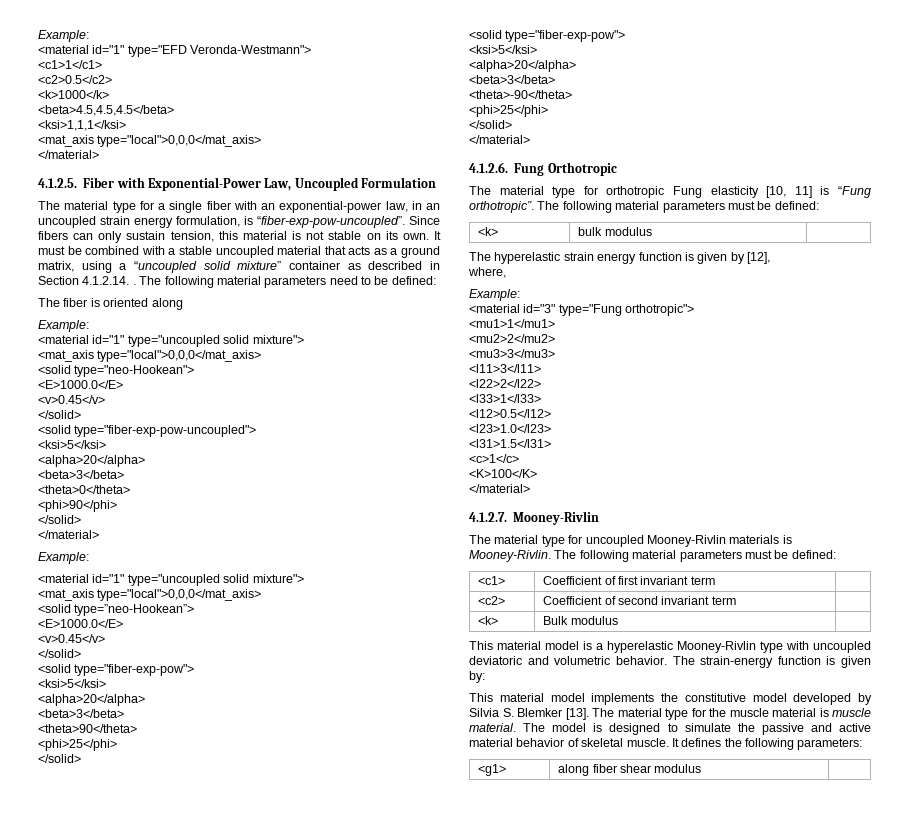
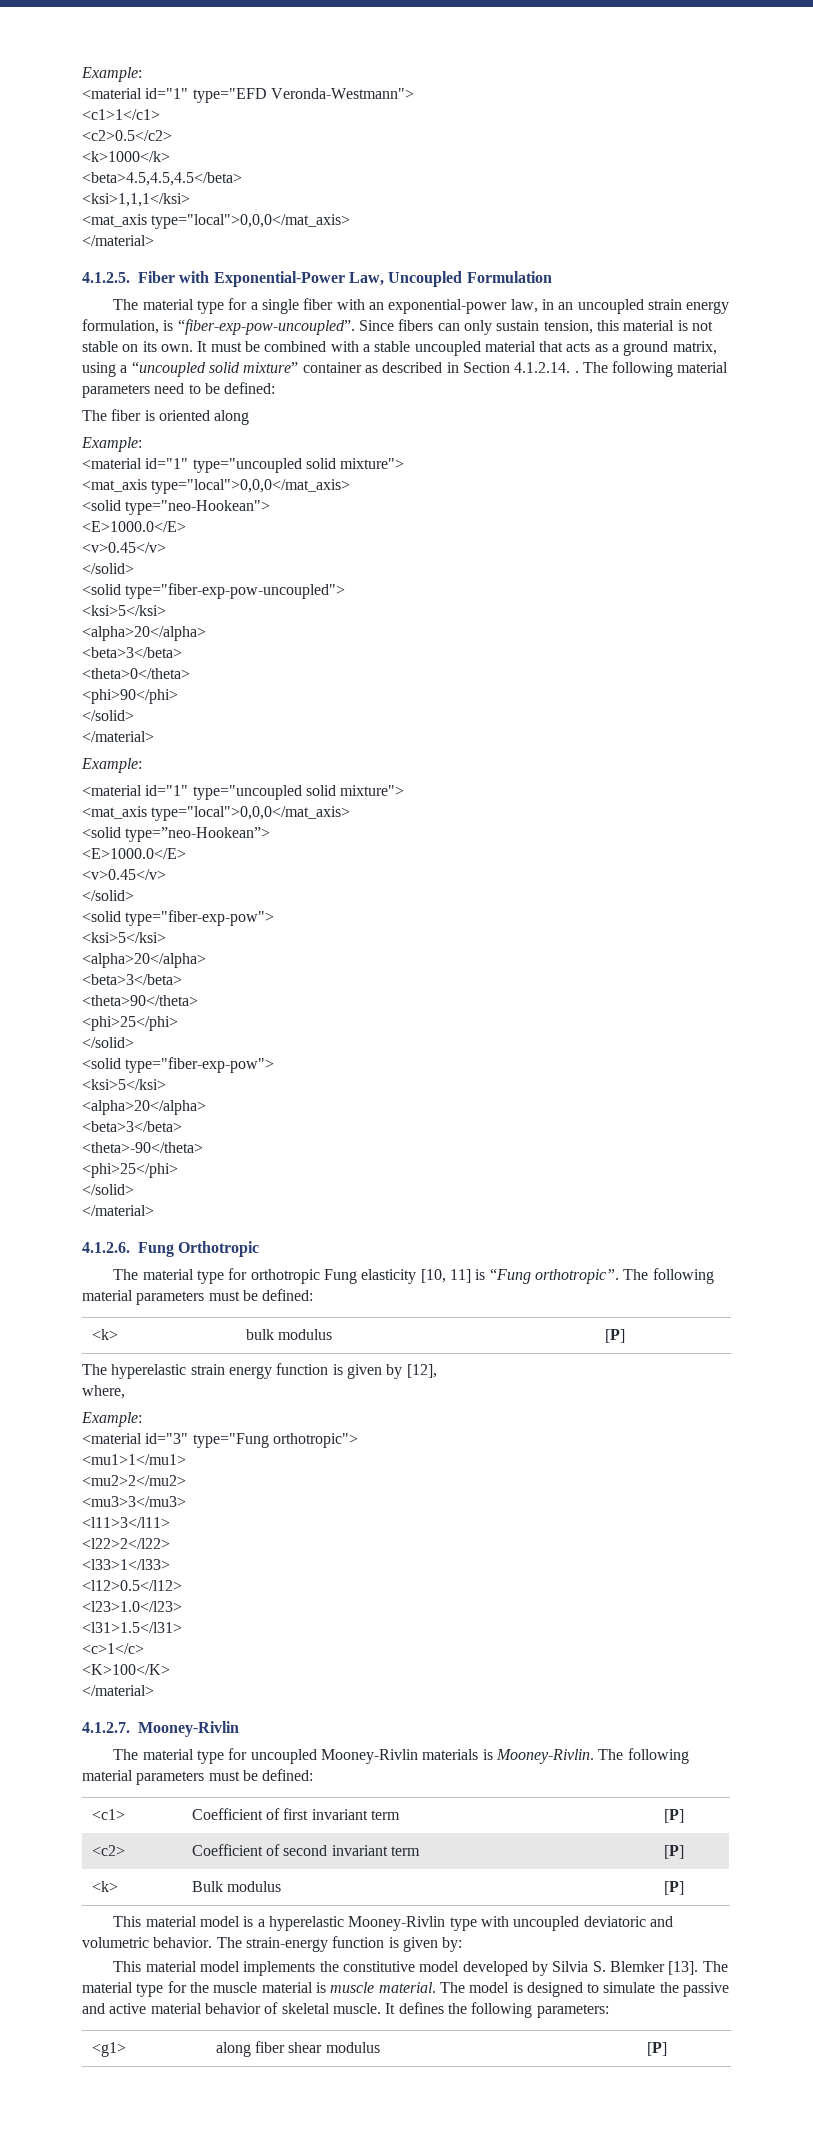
(652, 231) none -> [604,1329,625,1343] [P]
(715, 580) none -> [663,1809,684,1823] [P]
(736, 600) none -> [663,1845,684,1859] [P]
(618, 620) none -> [663,1881,684,1895] [P]
(702, 768) none -> [646,2042,667,2056] [P]

